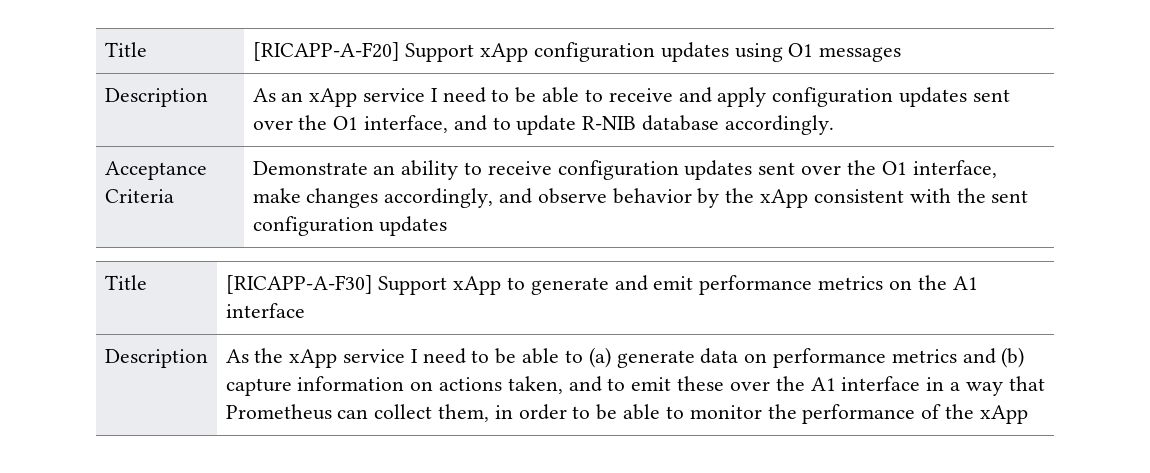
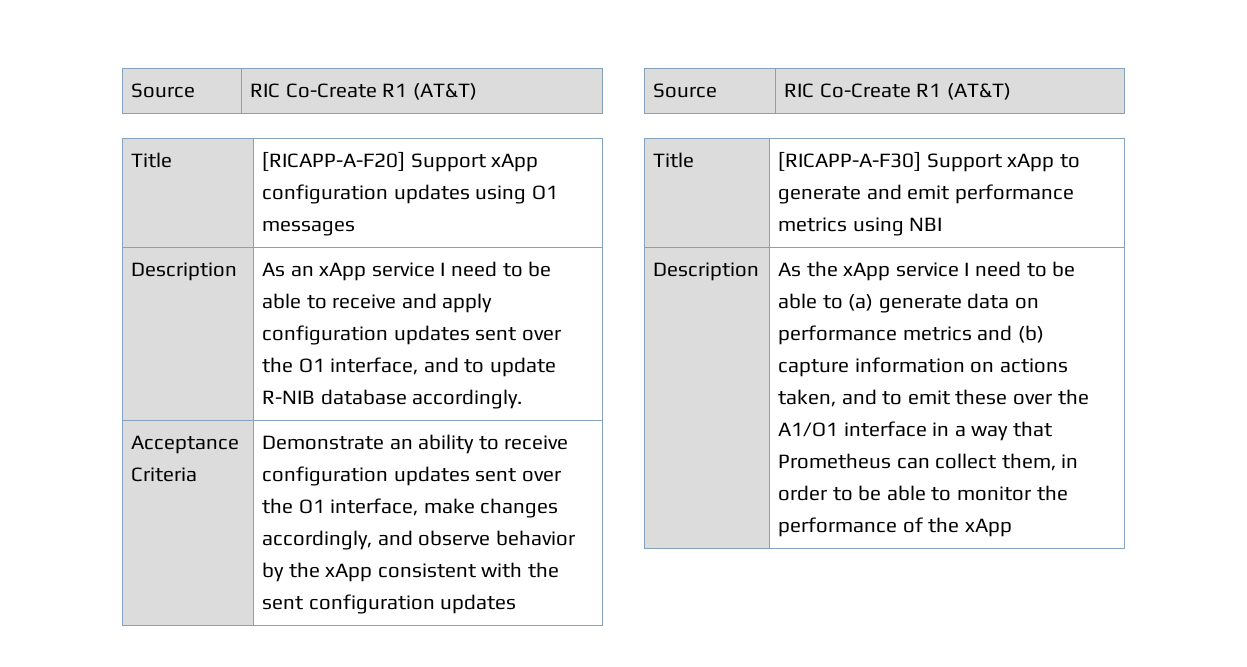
(104, 49) none -> [131,83,196,98] [250,83,477,100] Source | RIC Co-Create R1 (AT&T) //
(448, 226) none -> [653,83,718,98] [784,83,1011,100] // Source | RIC Co-Create R1 (AT&T)
[888,275,978,290] [225,303,305,318] on the A1 interface -> [852,217,943,236] using NBI
[810,377,836,391] A1 -> [778,422,839,437] A1/O1

